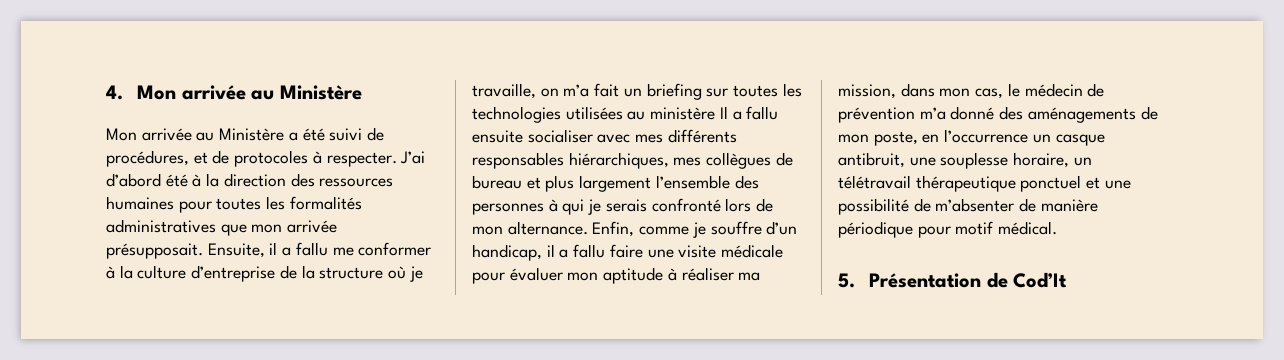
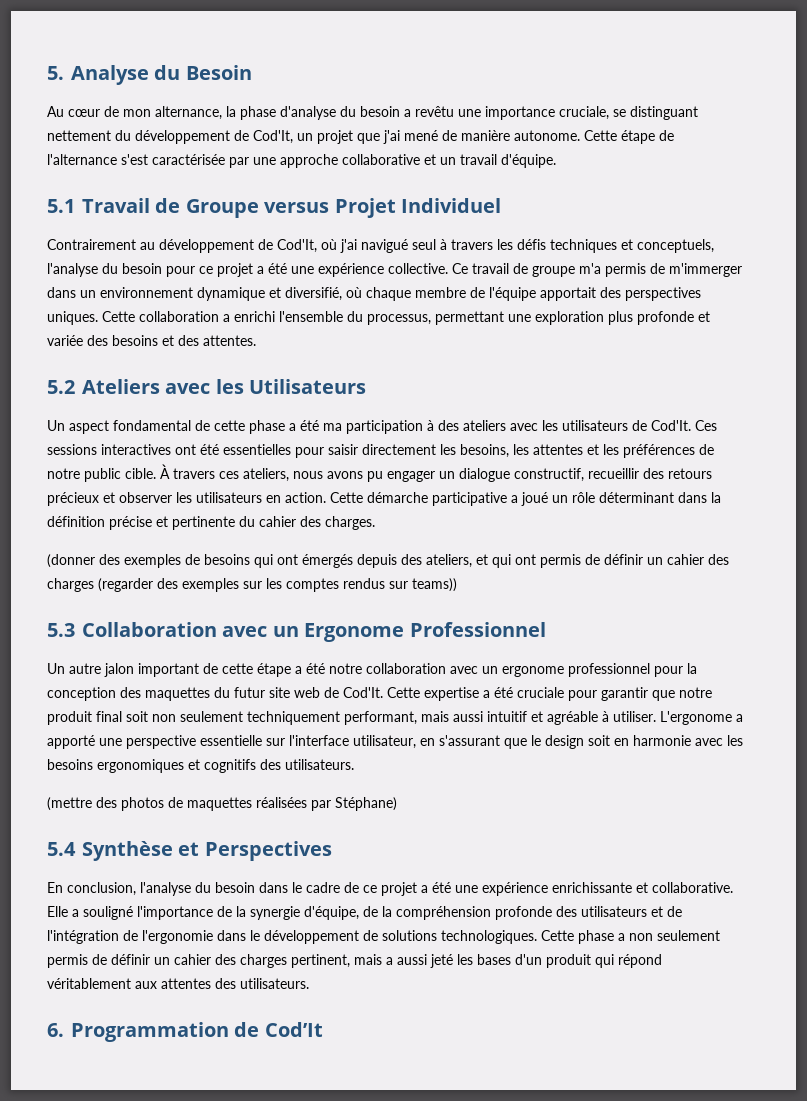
[106,85,362,100] [106,127,385,141] [106,150,426,167] [106,173,394,187] [106,196,362,213] [106,219,338,236] [106,242,432,259] [106,265,423,282] [472,83,802,100] [472,106,779,123] [472,129,737,143] [472,152,793,169] [472,175,759,192] [472,198,774,215] [472,221,798,238] [472,244,784,261] [472,267,761,284] [838,83,1105,99] [838,106,1158,123] [838,129,1105,146] [838,152,1092,169] [838,175,1131,192] [838,198,1098,215] [838,221,1058,238] [838,273,982,288] 4. Mon arrivée au Ministère // Mon arrivée au Ministère a été suivi de procédures, et de protocoles à respecter. J’ai d’abord été à la direction des ressources humaines pour toutes les formalités administratives que mon arrivée présupposait. Ensuite, il a fallu me conformer à la culture d’entreprise de la structure où je travaille, on m’a fait un briefing sur toutes les technologies utilisées au ministère Il a fallu ensuite socialiser avec mes différents responsables hiérarchiques, mes collègues de bureau et plus largement l’ensemble des personnes à qui je serais confronté lors de mon alternance. Enfin, comme je souffre d’un handicap, il a fallu faire une visite médicale pour évaluer mon aptitude à réaliser ma mission, dans mon cas, le médecin de prévention m’a donné des aménagements de mon poste, en l’occurrence un casque antibruit, une souplesse horaire, un télétravail thérapeutique ponctuel et une possibilité de m’absenter de manière périodique pour motif médical. // 5. Présentation -> [47,65,252,85] [47,106,698,120] [47,130,674,144] [47,154,556,168] [47,198,501,218] [47,239,714,253] [47,263,742,277] [47,287,701,301] [47,311,710,325] [47,335,256,346] [47,379,367,394] [47,420,717,434] [47,444,714,458] [47,464,712,482] [47,492,721,506] [47,516,375,530] [47,554,729,568] [47,578,457,592] [47,622,546,642] [47,663,697,677] [47,687,712,701] [47,711,743,725] [47,735,743,749] [47,759,354,773] [47,797,397,811] [47,841,332,861] [47,882,733,896] [47,906,682,920] [47,930,720,944] [47,954,662,968] [47,978,309,989] [47,1022,229,1042] 5. Analyse du Besoin // Au cœur de mon alternance, la phase d'analyse du besoin a revêtu une importance cruciale, se distinguant nettement du développement de Cod'It, un projet que j'ai mené de manière autonome. Cette étape de l'alternance s'est caractérisée par une approche collaborative et un travail d'équipe. // 5.1 Travail de Groupe versus Projet Individuel // Contrairement au développement de Cod'It, où j'ai navigué seul à travers les défis techniques et conceptuels, l'analyse du besoin pour ce projet a été une expérience collective. Ce travail de groupe m'a permis de m'immerger dans un environnement dynamique et diversifié, où chaque membre de l'équipe apportait des perspectives uniques. Cette collaboration a enrichi l'ensemble du processus, permettant une exploration plus profonde et variée des besoins et des attentes. // 5.2 Ateliers avec les Utilisateurs // Un aspect fondamental de cette phase a été ma participation à des ateliers avec les utilisateurs de Cod'It. Ces sessions interactives ont été essentielles pour saisir directement les besoins, les attentes et les préférences de notre public cible. À travers ces ateliers, nous avons pu engager un dialogue constructif, recueillir des retours précieux et observer les utilisateurs en action. Cette démarche participative a joué un rôle déterminant dans la définition précise et pertinente du cahier des charges. // (donner des exemples de besoins qui ont émergés depuis des ateliers, et qui ont permis de définir un cahier des charges (regarder des exemples sur les comptes rendus sur teams)) // 5.3 Collaboration avec un Ergonome Professionnel // Un autre jalon important de cette étape a été notre collaboration avec un ergonome professionnel pour la conception des maquettes du futur site web de Cod'It. Cette expertise a été cruciale pour garantir que notre produit final soit non seulement techniquement performant, mais aussi intuitif et agréable à utiliser. L'ergonome a apporté une perspective essentielle sur l'interface utilisateur, en s'assurant que le design soit en harmonie avec les besoins ergonomiques et cognitifs des utilisateurs. // (mettre des photos de maquettes réalisées par Stéphane) // 5.4 Synthèse et Perspectives // En conclusion, l'analyse du besoin dans le cadre de ce projet a été une expérience enrichissante et collaborative. Elle a souligné l'importance de la synergie d'équipe, de la compréhension profonde des utilisateurs et de l'intégration de l'ergonomie dans le développement de solutions technologiques. Cette phase a non seulement permis de définir un cahier des charges pertinent, mais a aussi jeté les bases d'un produit qui répond véritablement aux attentes des utilisateurs. // 6. Programmation

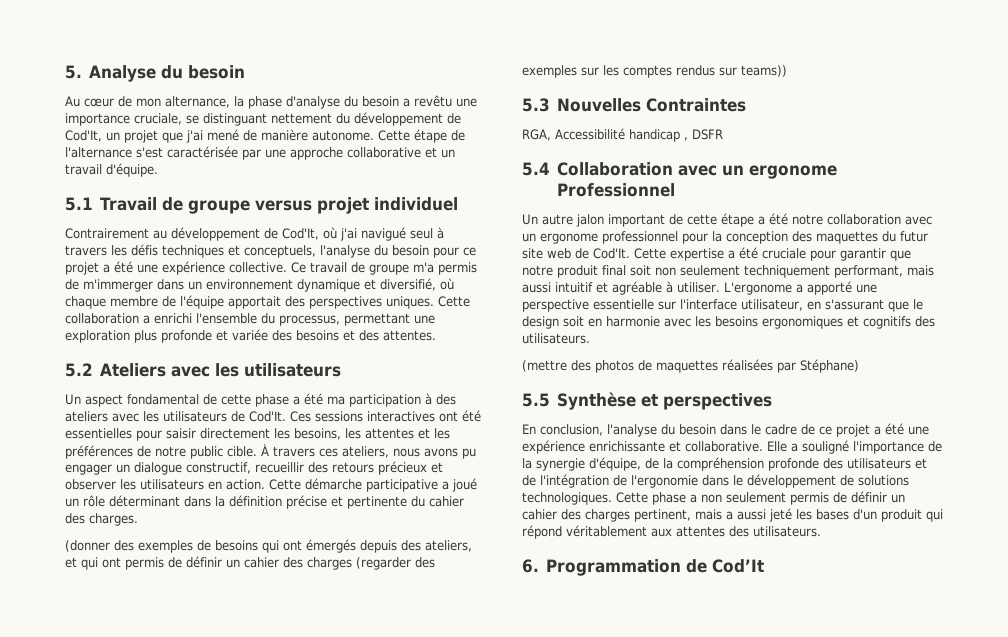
[185,65,252,80] Besoin -> [187,65,245,79] besoin
[185,198,501,218] Groupe versus Projet Individuel -> [188,197,459,214] groupe versus projet individuel
[249,379,367,394] Utilisateurs -> [243,363,341,377] utilisateurs
(75, 630) none -> [556,98,746,112] [522,128,723,142] [522,162,550,176] Nouvelles Contraintes // RGA, Accessibilité handicap , DSFR // 5.4
[304,623,405,642] Ergonome -> [748,165,837,179] ergonome
[47,842,76,856] 5.4 -> [522,393,550,407] 5.5
[204,841,332,861] Perspectives -> [662,393,772,410] perspectives

